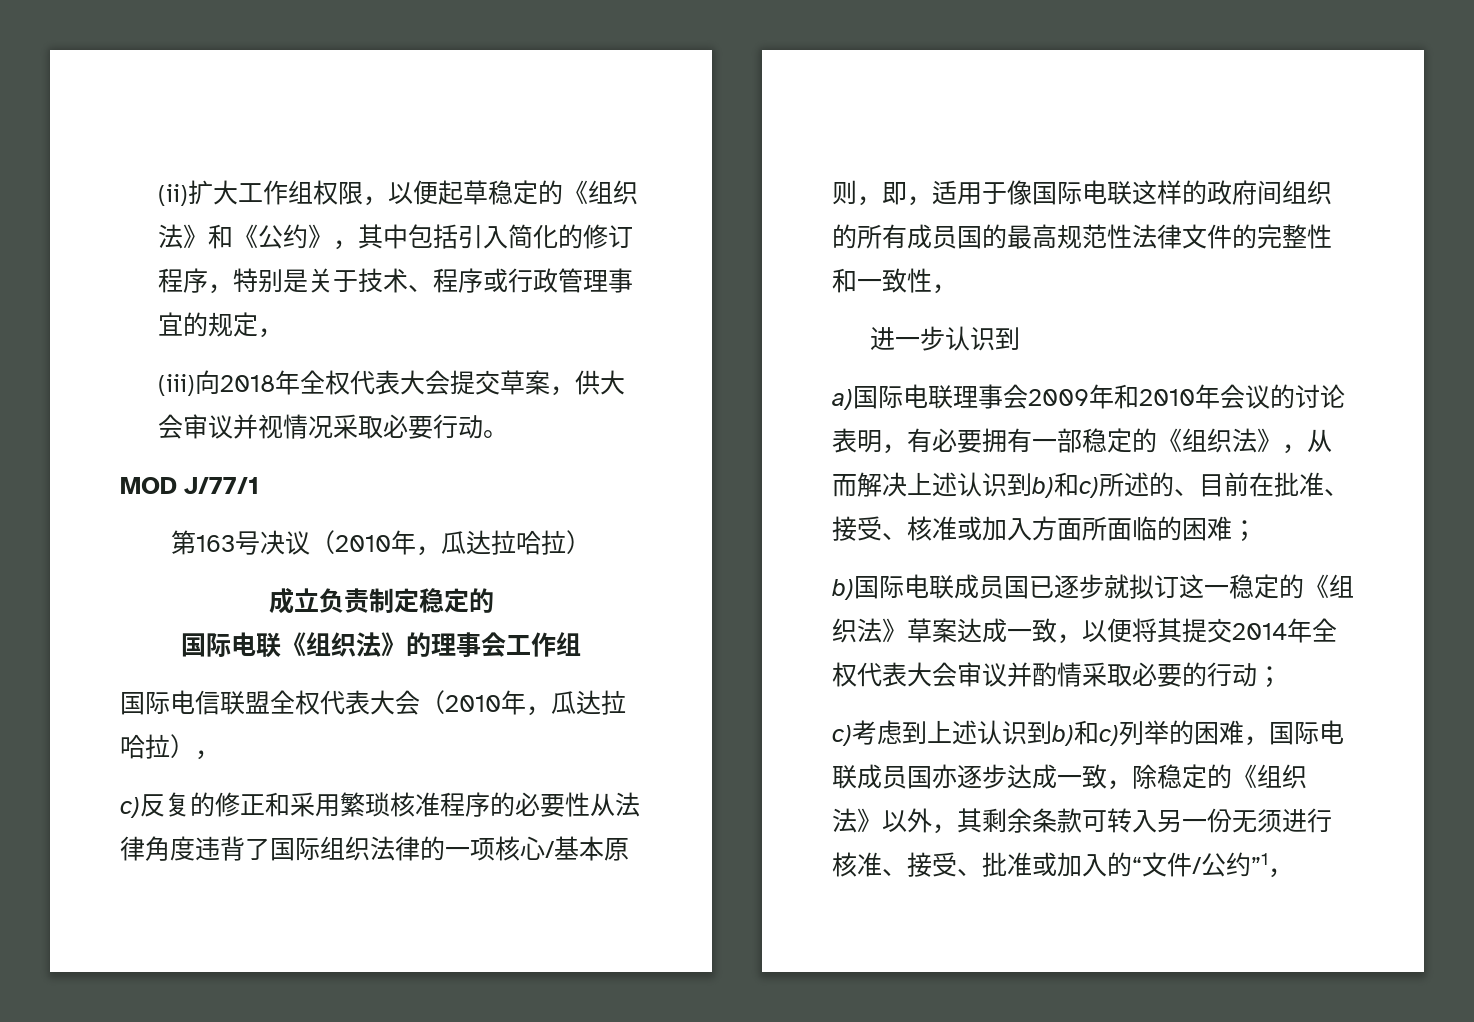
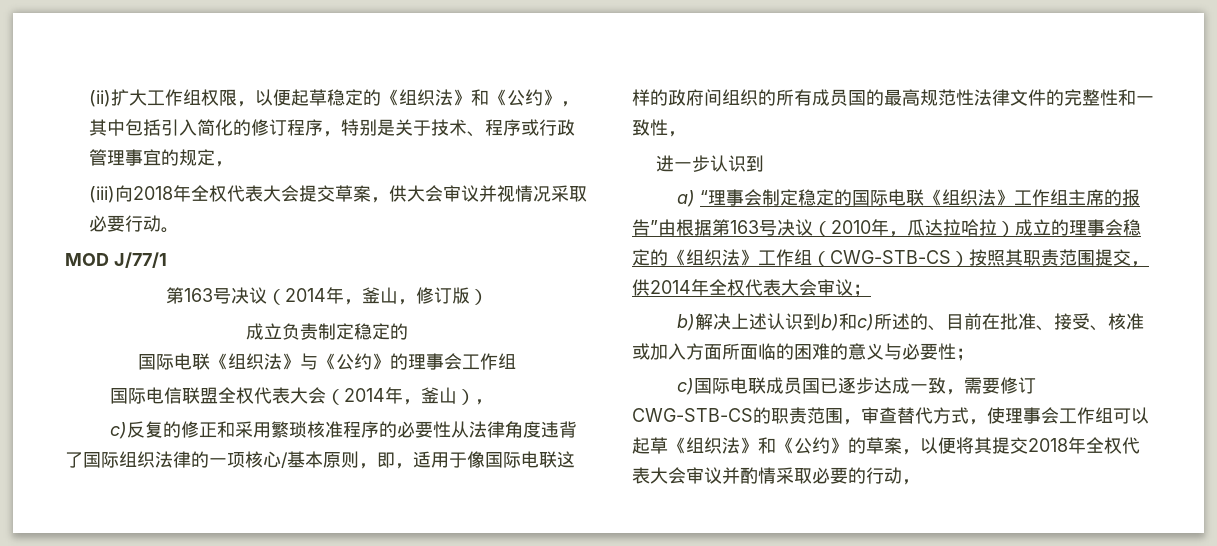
[335,530,566,556] 2010年，瓜达拉哈拉 -> [285,287,470,305] 2014年，釜山，修订版
(406, 644) none -> [300,353,390,370] 与《公约》
[445,690,626,716] [120,734,170,759] 2010年，瓜达拉哈拉 -> [343,387,457,405] 2014年，釜山
[853,384,1345,409] [832,428,1332,454] [832,474,857,497] 国际电联理事会2009年和2010年会议的讨论表明，有必要拥有一部稳定的《组织法》，从而 -> [699,189,1140,206] [632,219,1141,237] [632,249,1149,267] [632,279,871,297] [676,314,695,331] “理事会制定稳定的国际电联《组织法》工作组主席的报告”由根据第163号决议（2010年，瓜达拉哈拉）成立的理事会稳定的《组织法》工作组（CWG-STB-CS）按照其职责范围提交，供2014年全权代表大会审议； // b)
[1232,520,1257,542] [832,579,854,600] ； // b) -> [830,343,974,361] [676,378,694,395] 的意义与必要性； // c)
[1104,574,1354,599] [832,618,1057,643] 就拟订这一稳定的《组织法》草案达成一致 -> [873,377,1036,395] [632,407,1149,425] [632,437,902,454] 达成一致，需要修订CWG-STB-CS的职责范围，审查替代方式，使理事会工作组可以起草《组织法》和《公约》的草案
[1232,623,1287,640] 2014 -> [1028,438,1068,452] 2018
[1257,666,1282,688] [832,720,1344,746] [832,764,1307,790] [832,808,1332,834] [832,852,1268,877] ； // c)考虑到上述认识到b)和c)列举的困难，国际电联成员国亦逐步达成一致，除稳定的《组织法》以外，其剩余条款可转入另一份无须进行核准、接受、批准或加入的“文件/公约”1 -> (902, 475) none

